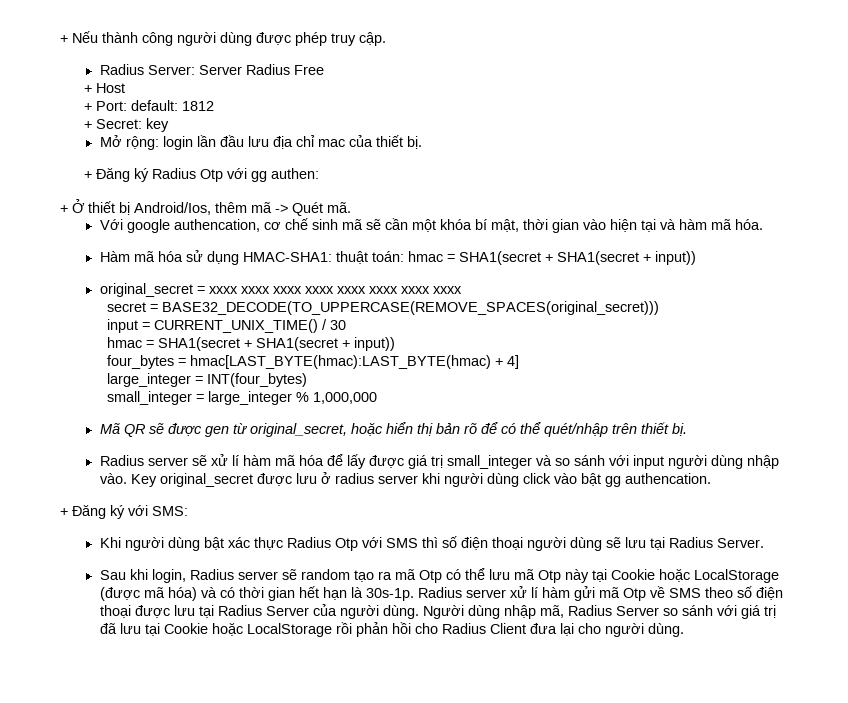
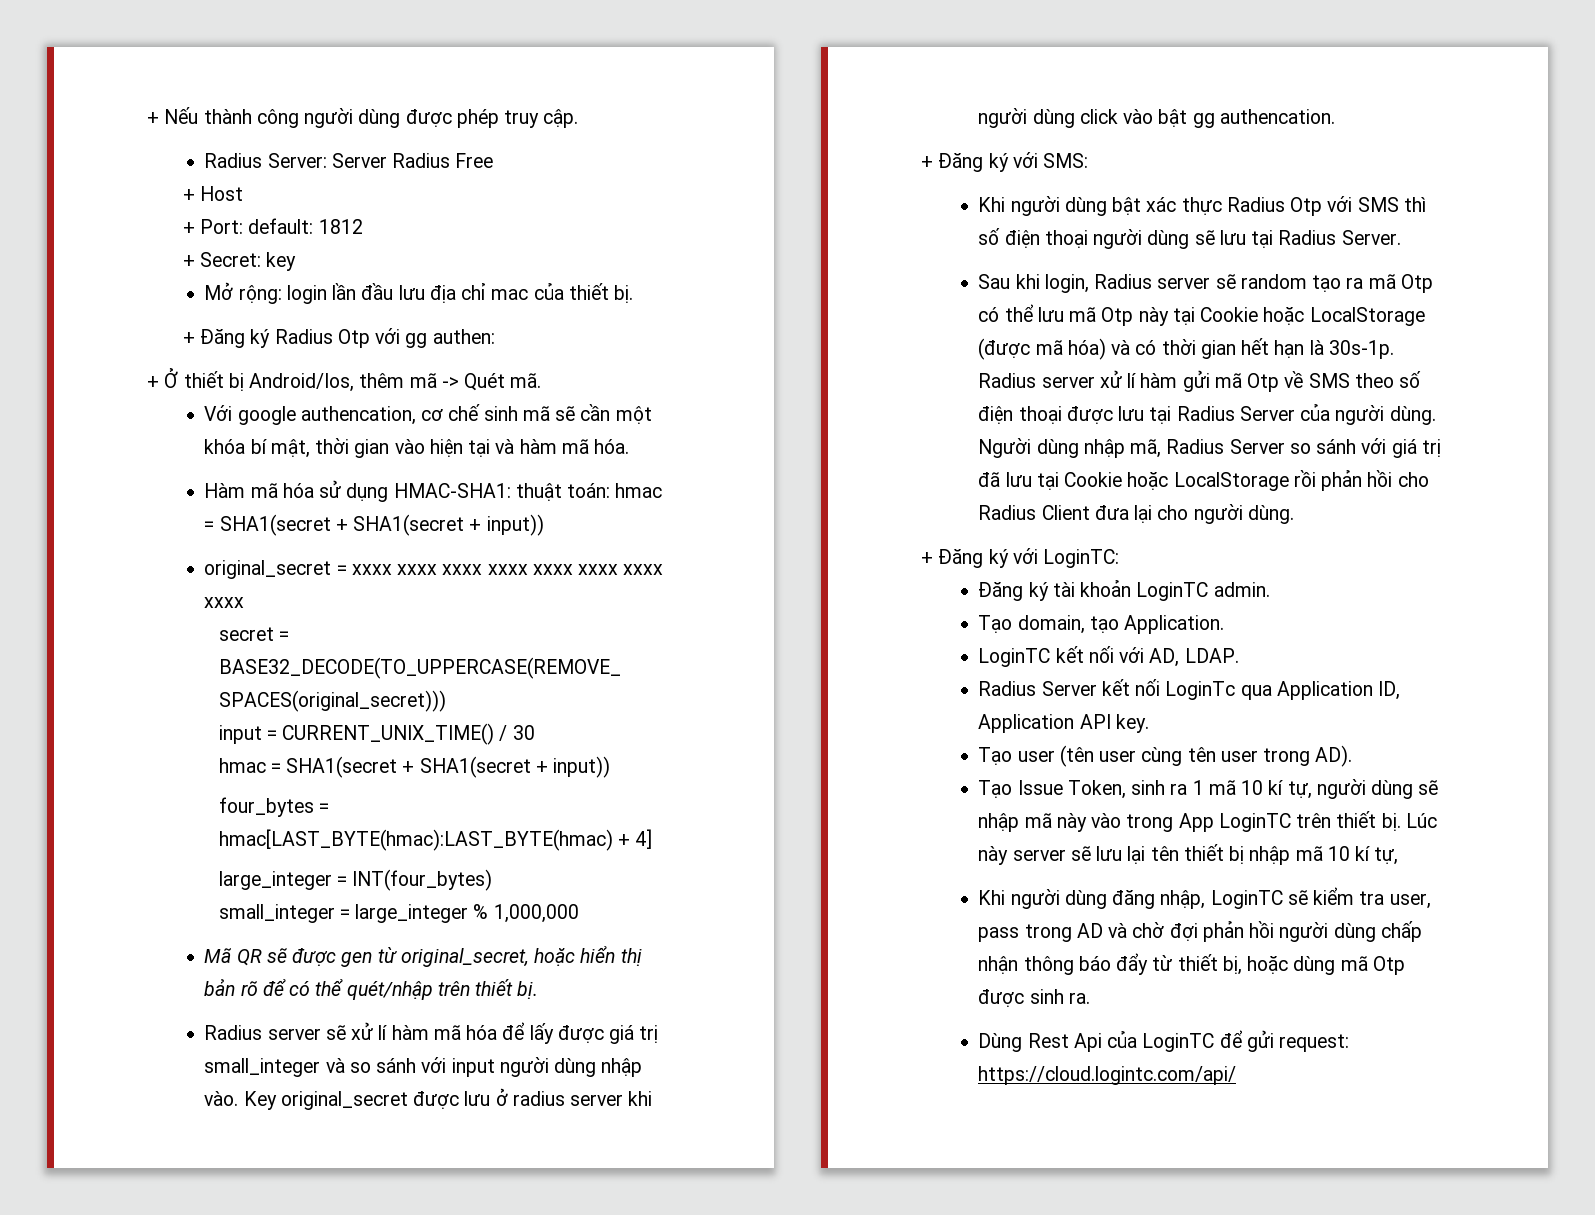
(684, 630) none -> [921,548,1120,568] [978,580,1270,601] [978,615,1225,634] [978,646,1239,667] [978,679,1401,700] [978,714,1149,733] [978,745,1353,767] [978,779,1439,799] [978,811,1437,832] [978,844,1399,865] [978,887,1431,909] [978,921,1422,942] [978,953,1405,975] [978,989,1090,1007] [978,1030,1350,1052] [978,1066,1237,1085] // + Đăng ký với LoginTC: // Đăng ký tài khoản LoginTC admin. // Tạo domain, tạo Application. // LoginTC kết nối với AD, LDAP. // Radius Server kết nối LoginTc qua Application ID, Application API key. // Tạo user (tên user cùng tên user trong AD). // Tạo Issue Token, sinh ra 1 mã 10 kí tự, người dùng sẽ nhập mã này vào trong App LoginTC trên thiết bị. Lúc này server sẽ lưu lại tên thiết bị nhập mã 10 kí tự, // Khi người dùng đăng nhập, LoginTC sẽ kiểm tra user, pass trong AD và chờ đợi phản hồi người dùng chấp nhận thông báo đẩy từ thiết bị, hoặc dùng mã Otp được sinh ra. // Dùng Rest Api của LoginTC để gửi request: https://cloud.logintc.com/api/

